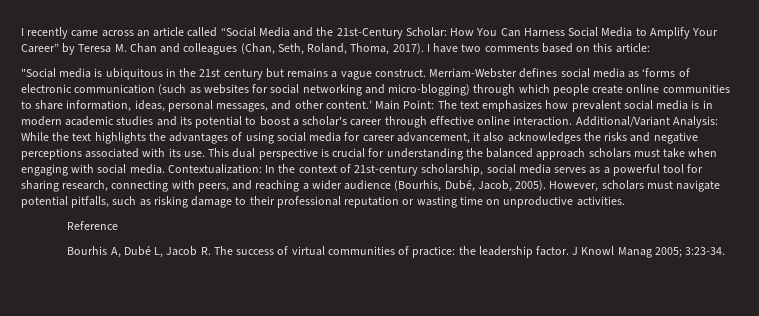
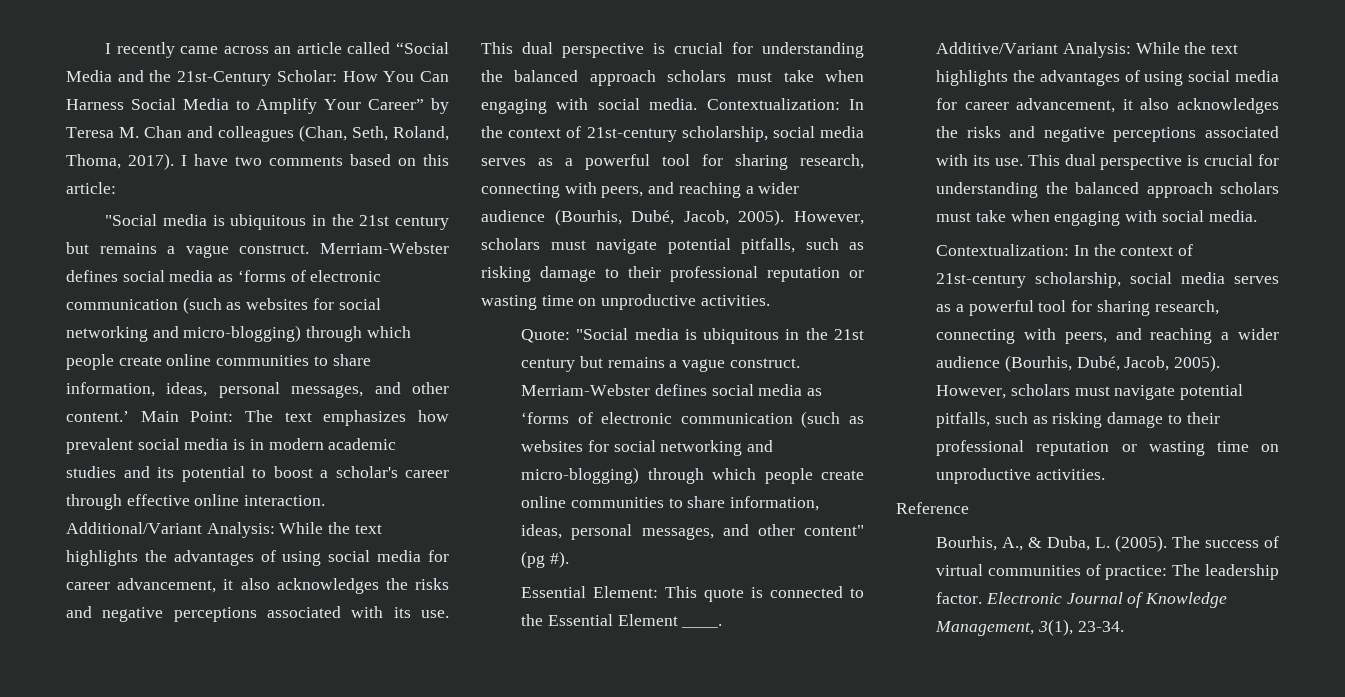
[67,221,119,230] [67,246,211,258] Reference // Bourhis A, Dubé L, Jacob R. -> [521,328,864,344] [521,356,800,372] [521,384,823,396] [521,411,864,428] [521,440,774,456] [521,467,864,484] [521,496,820,511] [521,524,864,540] [521,551,569,568] [521,586,864,602] [521,614,723,628] [936,42,1239,58] [936,70,1279,86] [936,98,1279,114] [936,126,1279,142] [936,154,1279,170] [936,182,1279,198] [936,210,1257,226] [936,244,1194,256] [936,272,1279,288] [936,300,1219,316] [936,328,1279,344] [936,355,1221,372] [936,384,1244,400] [936,412,1220,428] [936,440,1279,456] [936,468,1105,484] [896,502,969,514] [936,535,1168,552] Quote: "Social media is ubiquitous in the 21st century but remains a vague construct. Merriam-Webster defines social media as ‘forms of electronic communication (such as websites for social networking and micro-blogging) through which people create online communities to share information, ideas, personal messages, and other content" (pg #). // Essential Element: This quote is connected to the Essential Element ____. // Additive/Variant Analysis: While the text highlights the advantages of using social media for career advancement, it also acknowledges the risks and negative perceptions associated with its use. This dual perspective is crucial for understanding the balanced approach scholars must take when engaging with social media. // Contextualization: In the context of 21st-century scholarship, social media serves as a powerful tool for sharing research, connecting with peers, and reaching a wider audience (Bourhis, Dubé, Jacob, 2005). However, scholars must navigate potential pitfalls, such as risking damage to their professional reputation or wasting time on unproductive activities. // Reference // Bourhis, A., & Duba, L. (2005).
[458,246,476,255] the -> [1172,564,1201,576] The
[572,246,726,258] J Knowl Manag 2005; 3:23-34. -> [985,592,1228,608] [935,619,1124,636] Electronic Journal of Knowledge Management, 3(1), 23-34.

